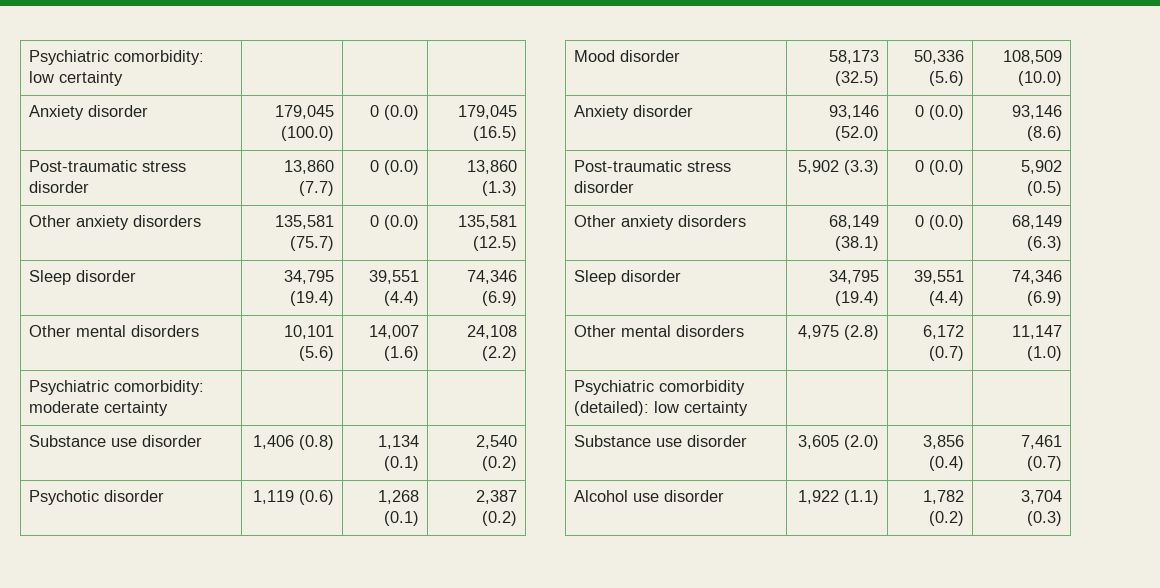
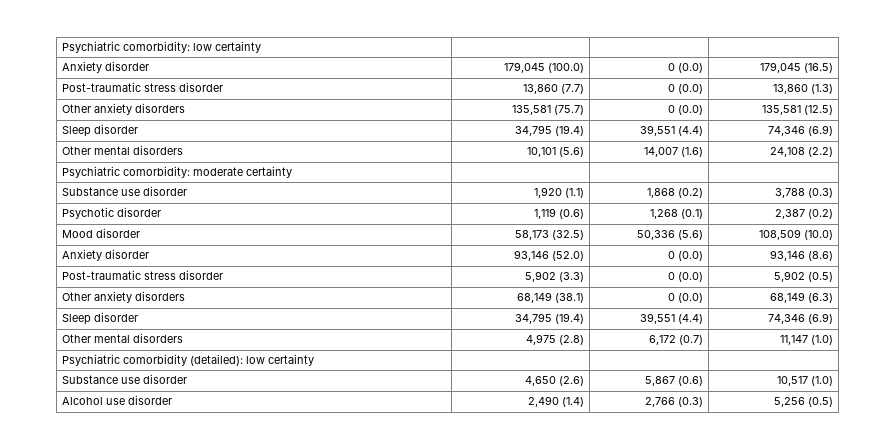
[252,435,334,450] [377,435,419,449] [383,456,419,471] [475,435,517,449] [481,456,517,471] 1,406 (0.8) | 1,134 (0.1) | 2,540 (0.2) -> [533,187,584,198] [646,188,703,198] [774,188,833,198] 1,920 (1.1) | 1,868 (0.2) | 3,788 (0.3)
[797,435,879,450] [922,435,964,449] [928,456,964,471] [1020,435,1062,449] [1026,456,1062,471] [574,490,725,502] [797,490,879,505] [922,490,964,504] [928,511,964,526] [1020,490,1062,504] [1026,511,1062,526] 3,605 (2.0) | 3,856 (0.4) | 7,461 (0.7) // Alcohol use disorder | 1,922 (1.1) | 1,782 (0.2) | 3,704 (0.3) -> [524,376,584,386] [644,376,703,386] [776,376,833,386] [62,395,173,405] [527,396,584,407] [644,397,703,407] [773,397,833,407] 4,650 (2.6) | 5,867 (0.6) | 10,517 (1.0) // Alcohol use disorder | 2,490 (1.4) | 2,766 (0.3) | 5,256 (0.5)

